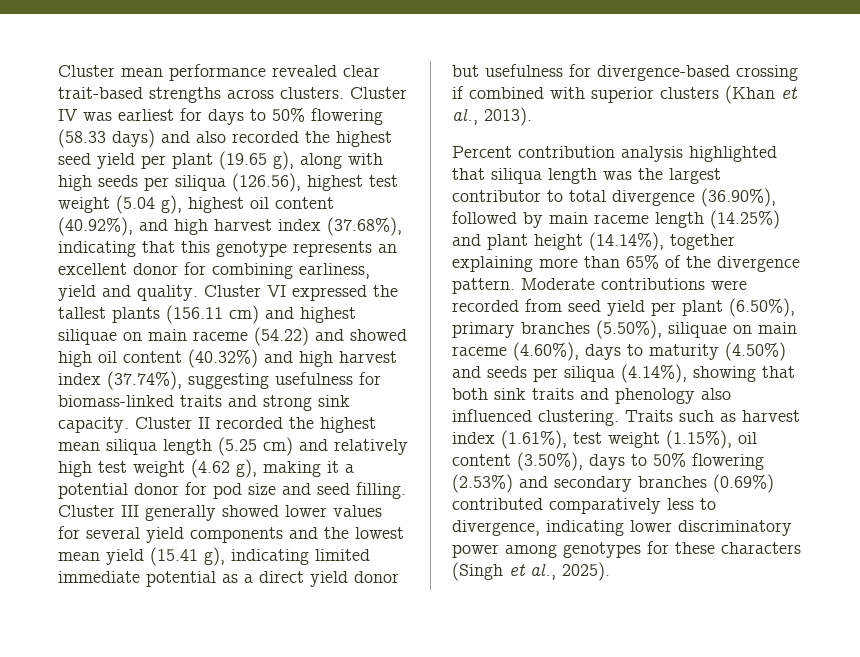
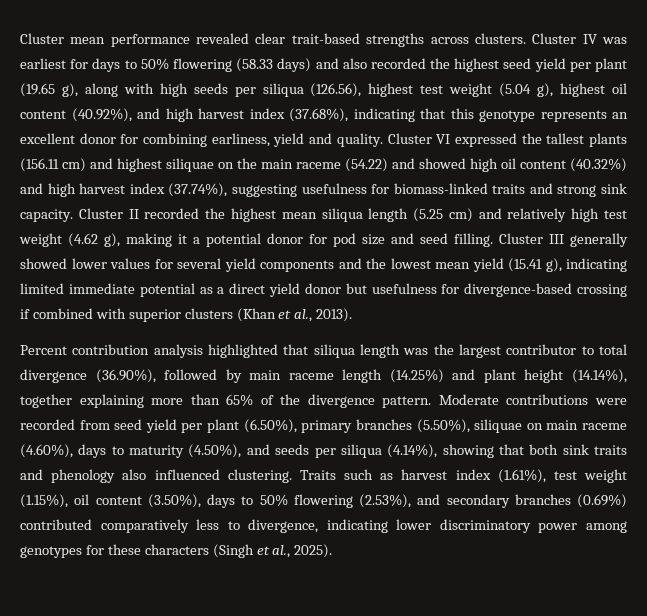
(142, 336) none -> [237,158,257,169] the
[725,342,786,361] (4.50%) -> [188,444,242,458] (4.50%),
[452,474,513,493] (2.53%) -> [359,494,411,508] (2.53%),

